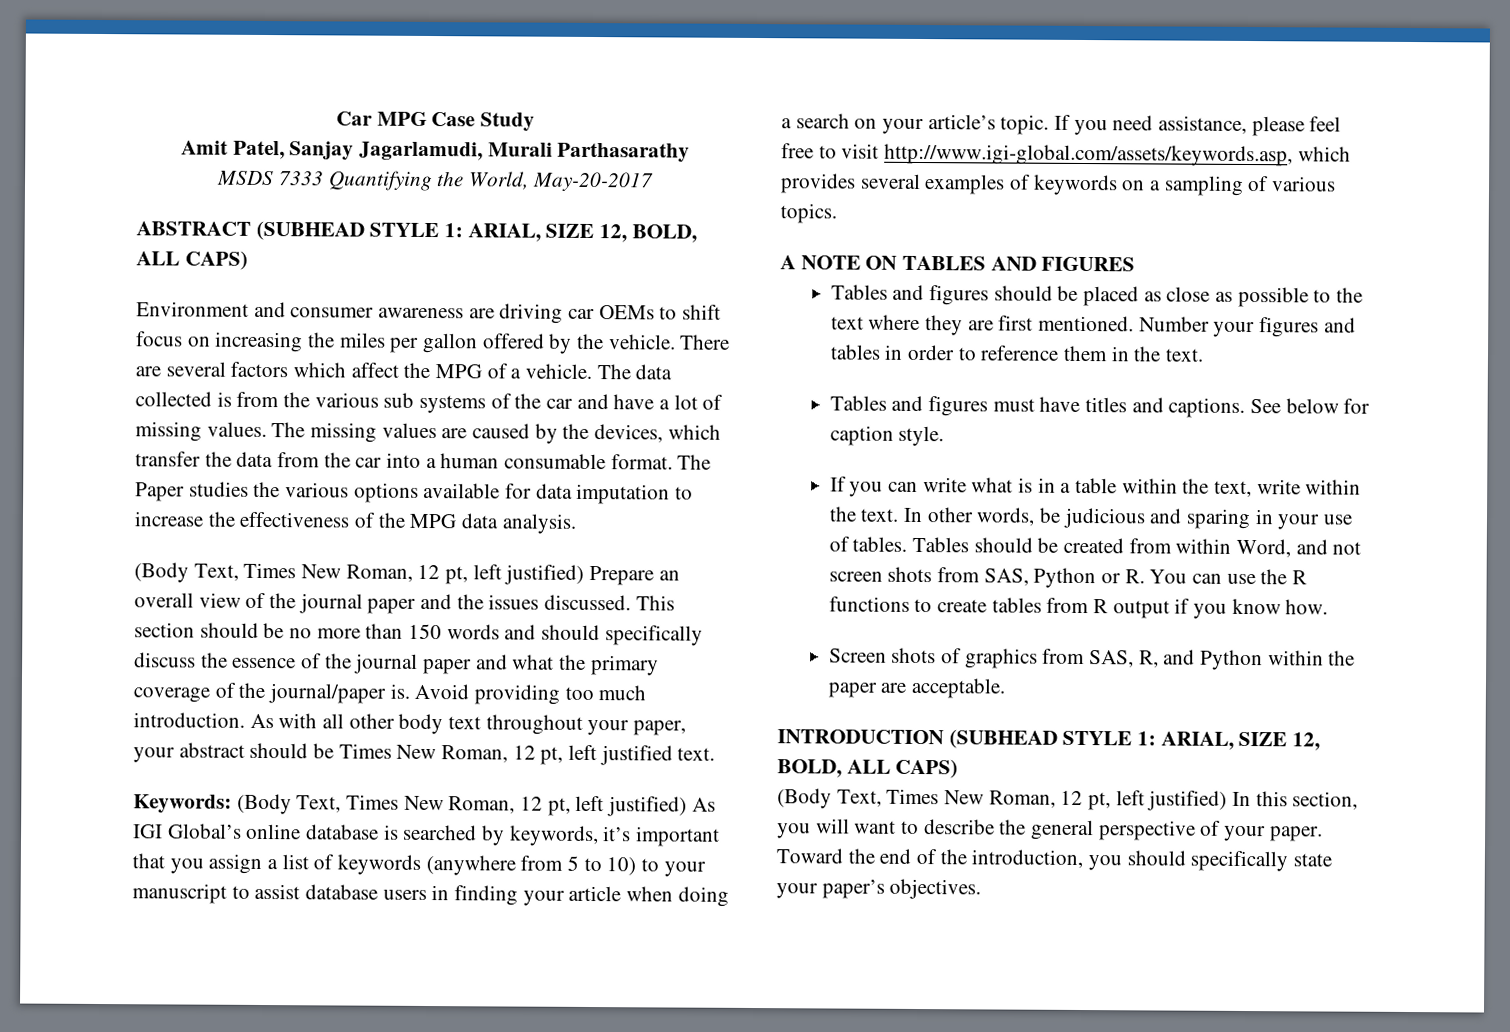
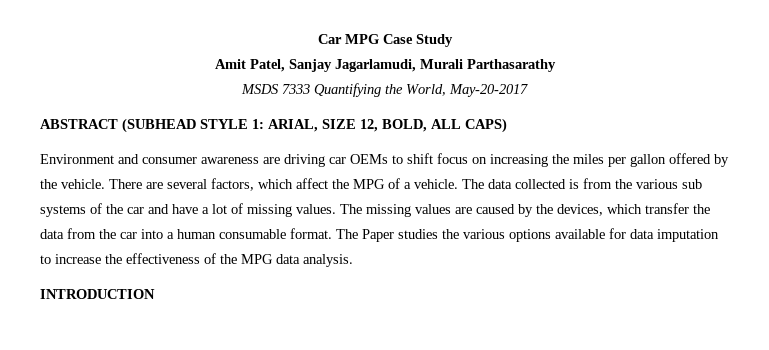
[230,361,289,378] factors -> [211,178,254,191] factors,
[134,562,680,586] [134,592,675,614] [134,622,703,646] [134,652,659,676] [133,682,647,705] [133,712,687,736] [133,742,716,766] [133,793,716,817] [133,823,721,847] [132,853,706,877] [132,883,729,907] [781,113,1342,137] [781,143,1351,167] [780,173,1337,196] [780,203,837,224] [780,255,1136,272] [830,284,1364,308] [830,314,1356,338] [829,344,1205,362] [829,395,1371,418] [829,425,945,447] [829,476,1362,498] [828,506,1354,530] [828,536,1362,558] [828,566,1308,589] [828,596,1329,619] [828,647,1356,671] [827,677,1007,699] [777,729,1321,751] [777,758,959,779] [777,788,1359,811] [777,818,1323,842] [776,848,1333,872] [776,878,982,900] (Body Text, Times New Roman, 12 pt, left justified) Prepare an overall view of the journal paper and the issues discussed. This section should be no more than 150 words and should specifically discuss the essence of the journal paper and what the primary coverage of the journal/paper is. Avoid providing too much introduction. As with all other body text throughout your paper, your abstract should be Times New Roman, 12 pt, left justified text. // Keywords: (Body Text, Times New Roman, 12 pt, left justified) As IGI Global’s online database is searched by keywords, it’s important that you assign a list of keywords (anywhere from 5 to 10) to your manuscript to assist database users in finding your article when doing a search on your article’s topic. If you need assistance, please feel free to visit http://www.igi-global.com/assets/keywords.asp, which provides several examples of keywords on a sampling of various topics. // A NOTE ON TABLES AND FIGURES // Tables and figures should be placed as close as possible to the text where they are first mentioned. Number your figures and tables in order to reference them in the text. // Tables and figures must have titles and captions. See below for caption style. // If you can write what is in a table within the text, write within the text. In other words, be judicious and sparing in your use of tables. Tables should be created from within Word, and not screen shots from SAS, Python or R. You can use the R functions to create tables from R output if you know how. // Screen shots of graphics from SAS, R, and Python within the paper are acceptable. // INTRODUCTION (SUBHEAD STYLE 1: ARIAL, SIZE 12, BOLD, ALL CAPS) // (Body Text, Times New Roman, 12 pt, left justified) In this section, you will want to describe the general perspective of your paper. Toward the end of the introduction, you should specifically state your paper’s objectives. -> [40,289,155,299] INTRODUCTION

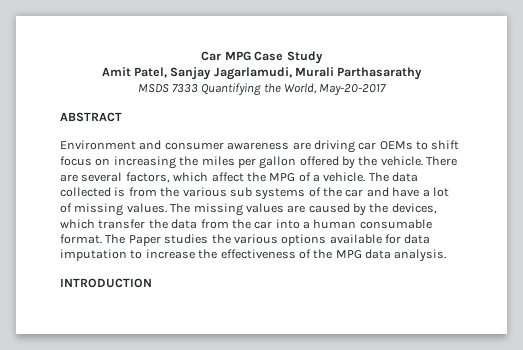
[122,118,507,133] (SUBHEAD STYLE 1: ARIAL, SIZE 12, BOLD, ALL CAPS) -> (122, 117) none

